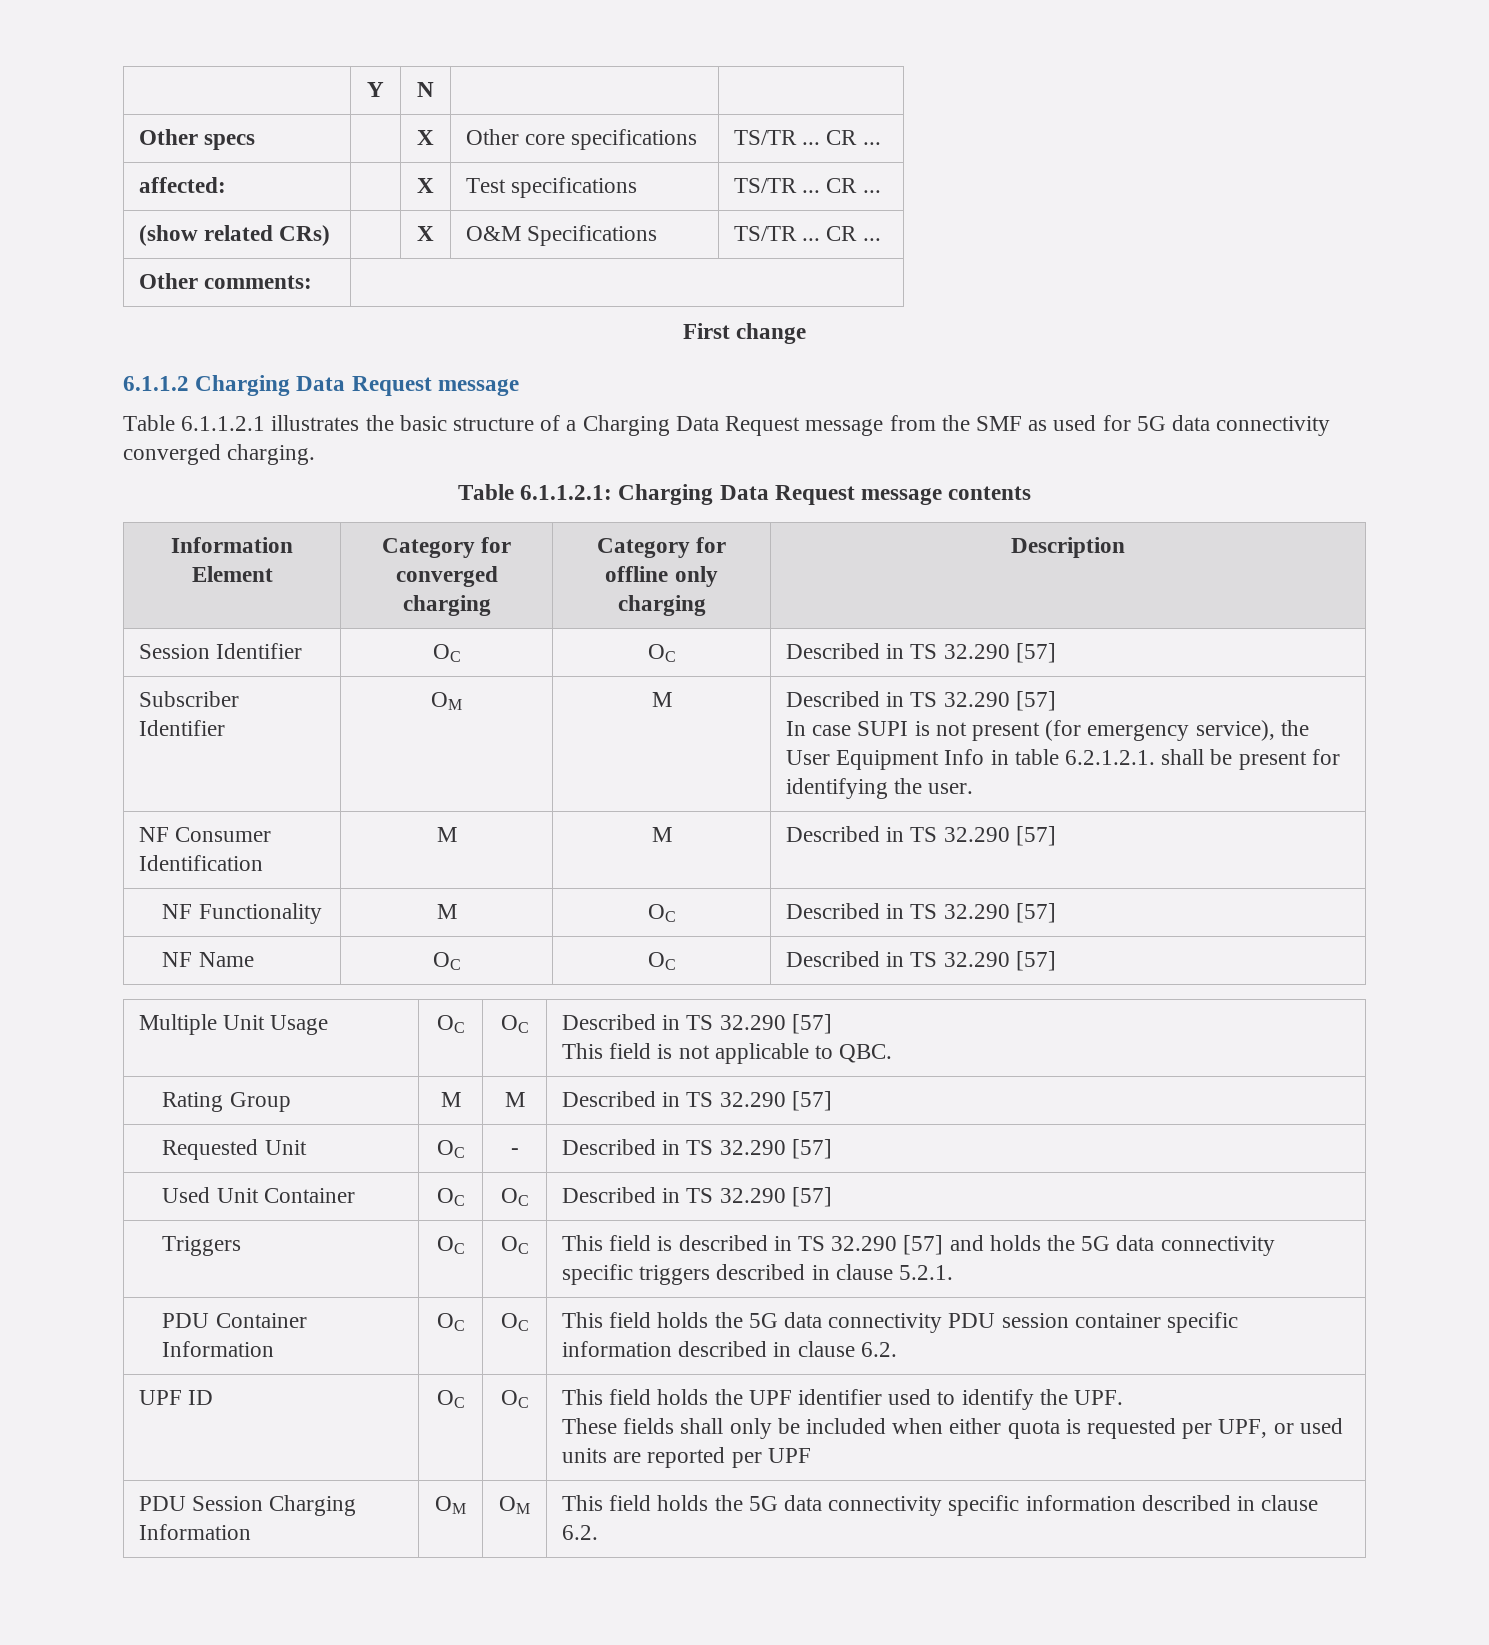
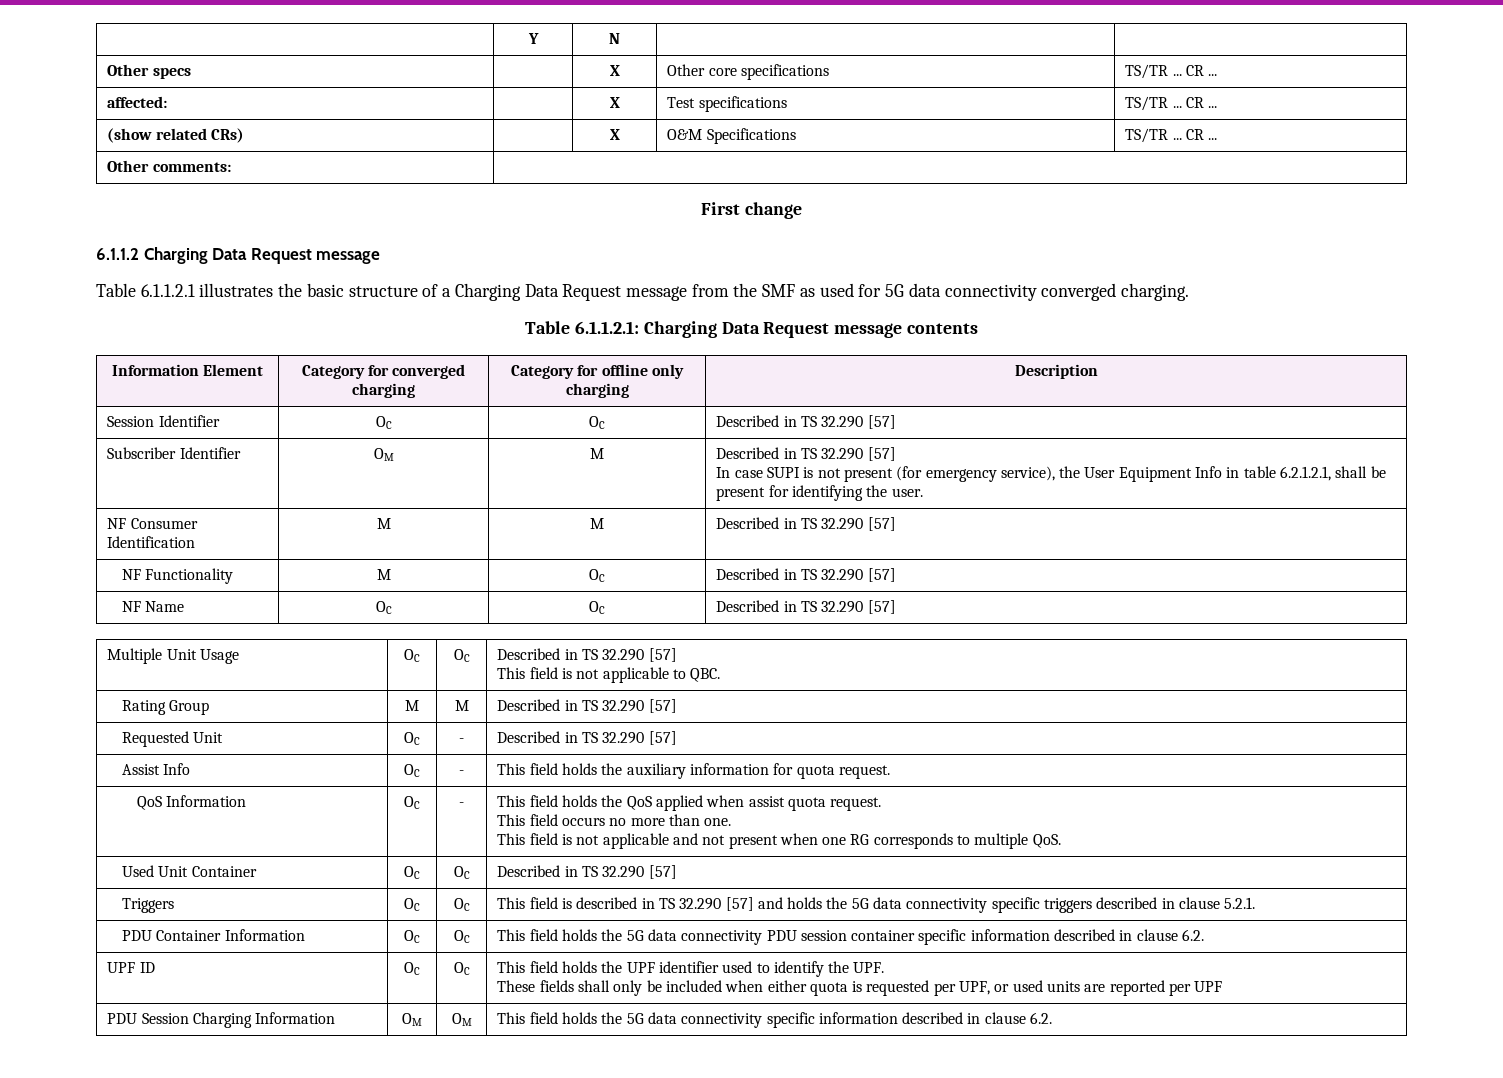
[1064,750,1155,765] 6.2.1.2.1. -> [1280,466,1332,481] 6.2.1.2.1,
(832, 1149) none -> [122,763,191,775] [404,764,420,777] [459,770,464,775] [497,763,890,779] [136,795,247,810] [404,796,420,809] [459,802,464,807] [497,795,882,811] [497,814,732,826] [497,833,1061,849] // Assist Info | OC | - | This field holds the auxiliary information for quota request. // QoS Information | OC | - | This field holds the QoS applied when assist quota request. // This field occurs no more than one. // This field is not applicable and not present when one RG corresponds to multiple QoS.

